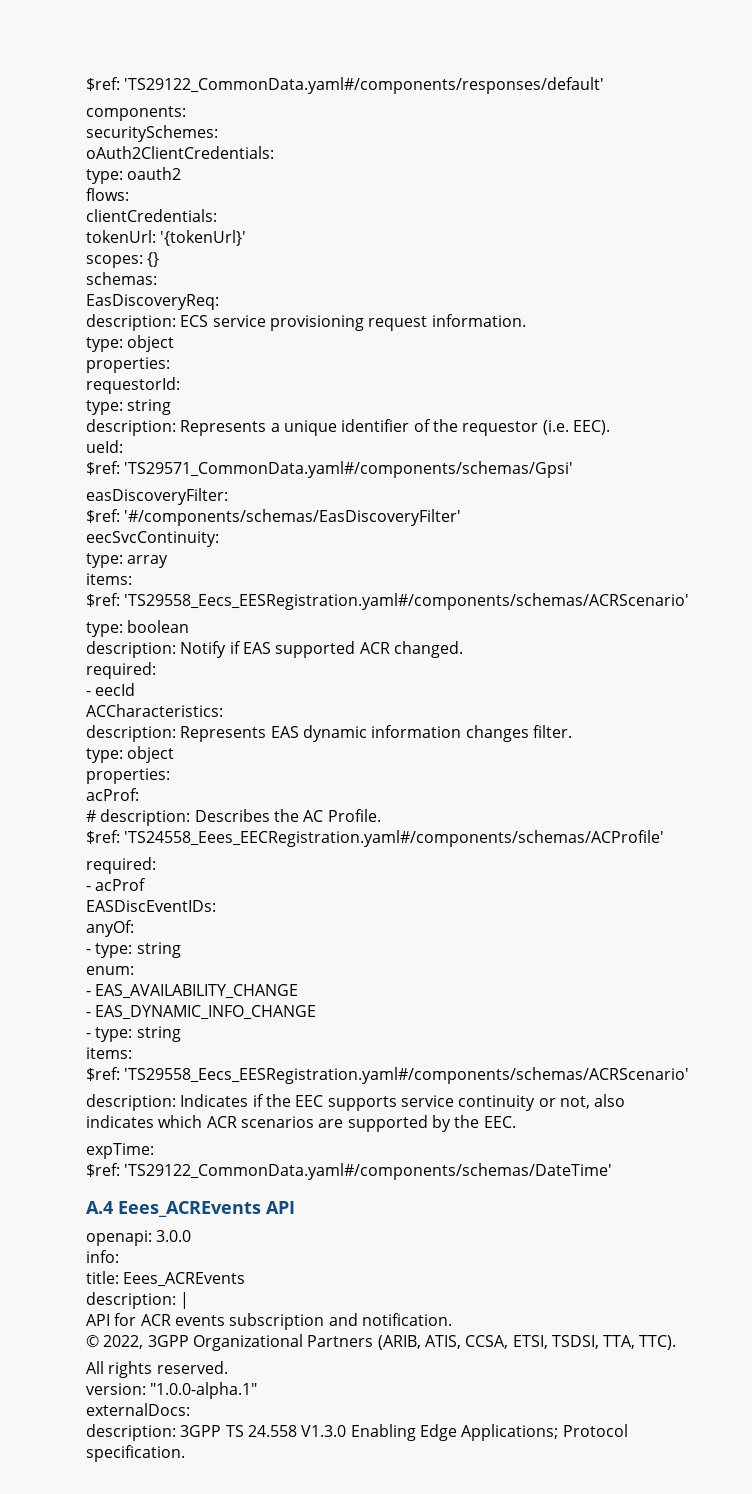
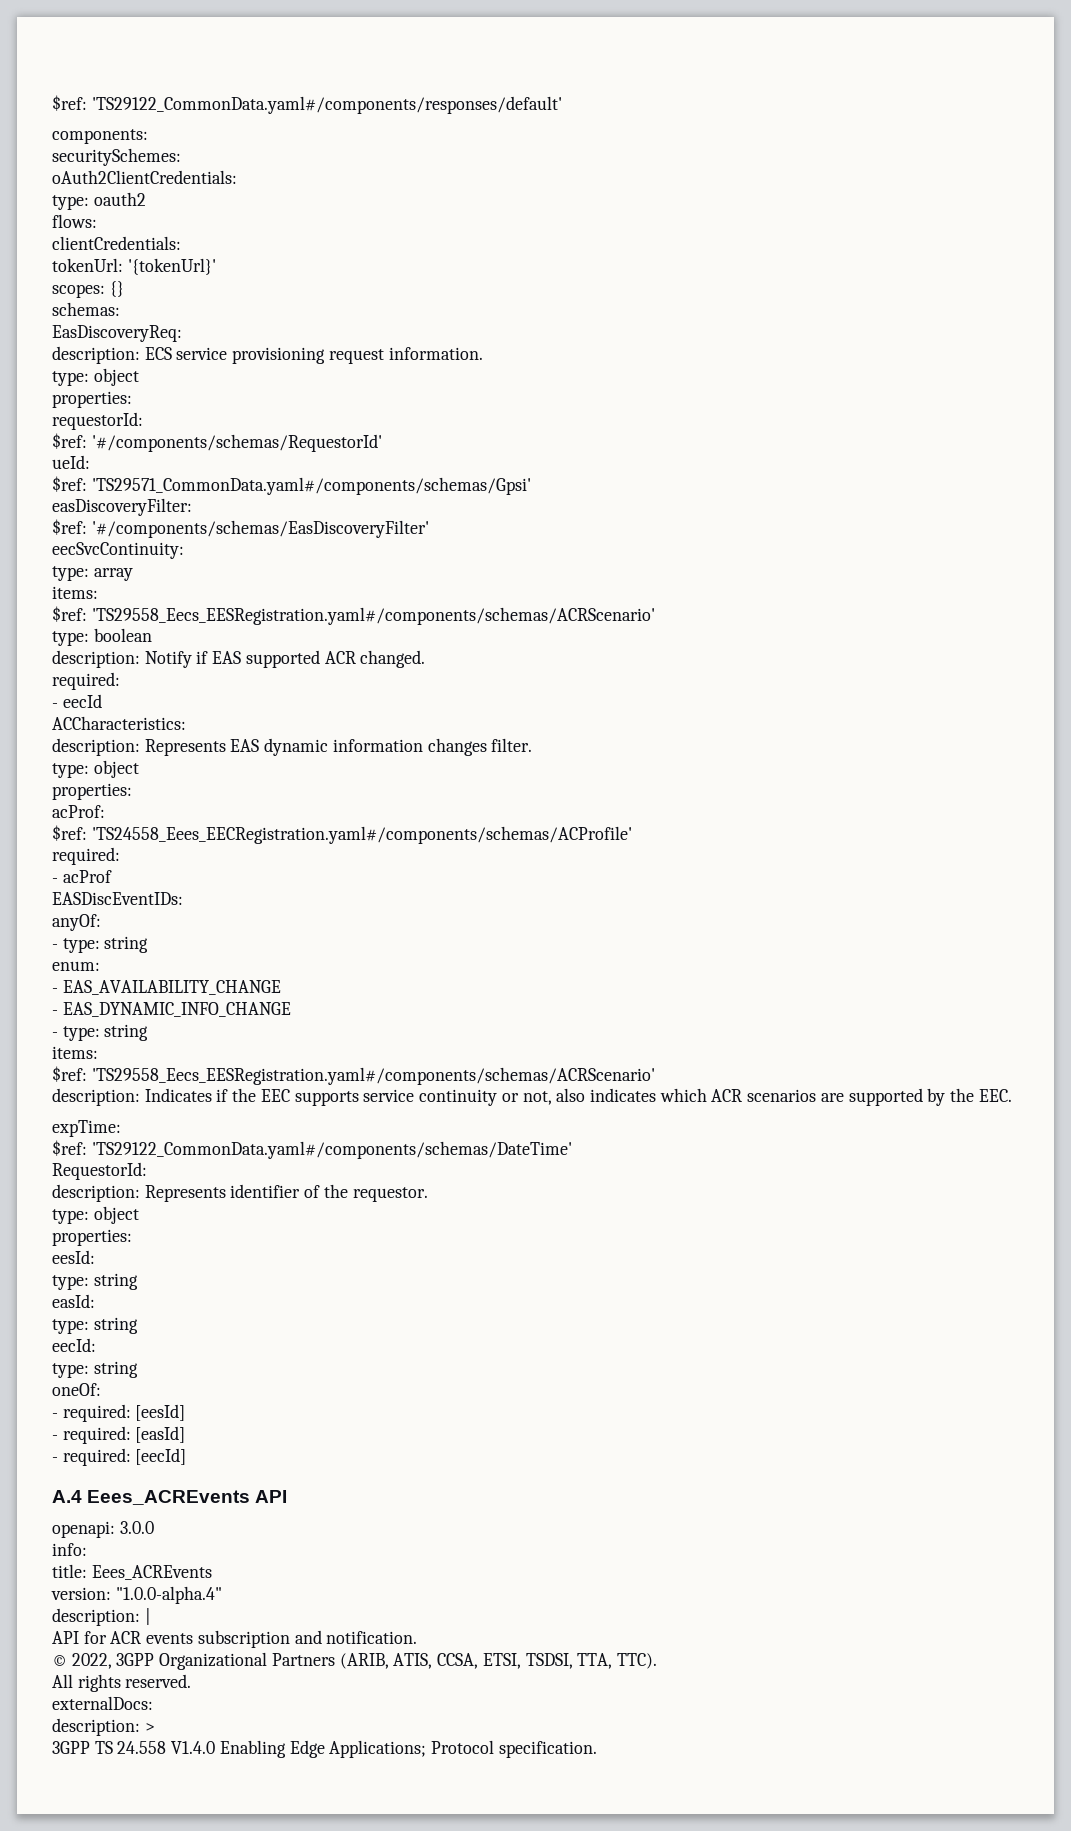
[86,399,172,415] [86,419,610,436] type: string // description: Represents a unique identifier of the requestor (i.e. EEC). -> [52,433,382,452] $ref: '#/components/schemas/RequestorId'
[86,809,381,826] // # description: Describes the AC Profile. -> (105, 811) none
(613, 1171) none -> [52,1162,147,1180] [52,1184,428,1202] [52,1206,139,1224] [52,1229,132,1246] [52,1250,95,1264] [52,1273,138,1290] [52,1294,95,1308] [52,1317,138,1334] [52,1338,96,1352] [52,1361,138,1378] [52,1383,101,1396] [52,1404,186,1422] [52,1426,186,1444] [52,1448,187,1466] // RequestorId: // description: Represents identifier of the requestor. // type: object // properties: // eesId: // type: string // easId: // type: string // eecId: // type: string // oneOf: // - required: [eesId] // - required: [easId] // - required: [eecId]
(246, 1279) none -> [51,1586,222,1604] // version: "1.0.0-alpha.4"
[86,1382,258,1399] // version: "1.0.0-alpha.1" -> (192, 1681) none
(176, 1432) none -> [144,1723,155,1732] > //
[301,1425,347,1437] V1.3.0 -> [171,1741,216,1754] V1.4.0

